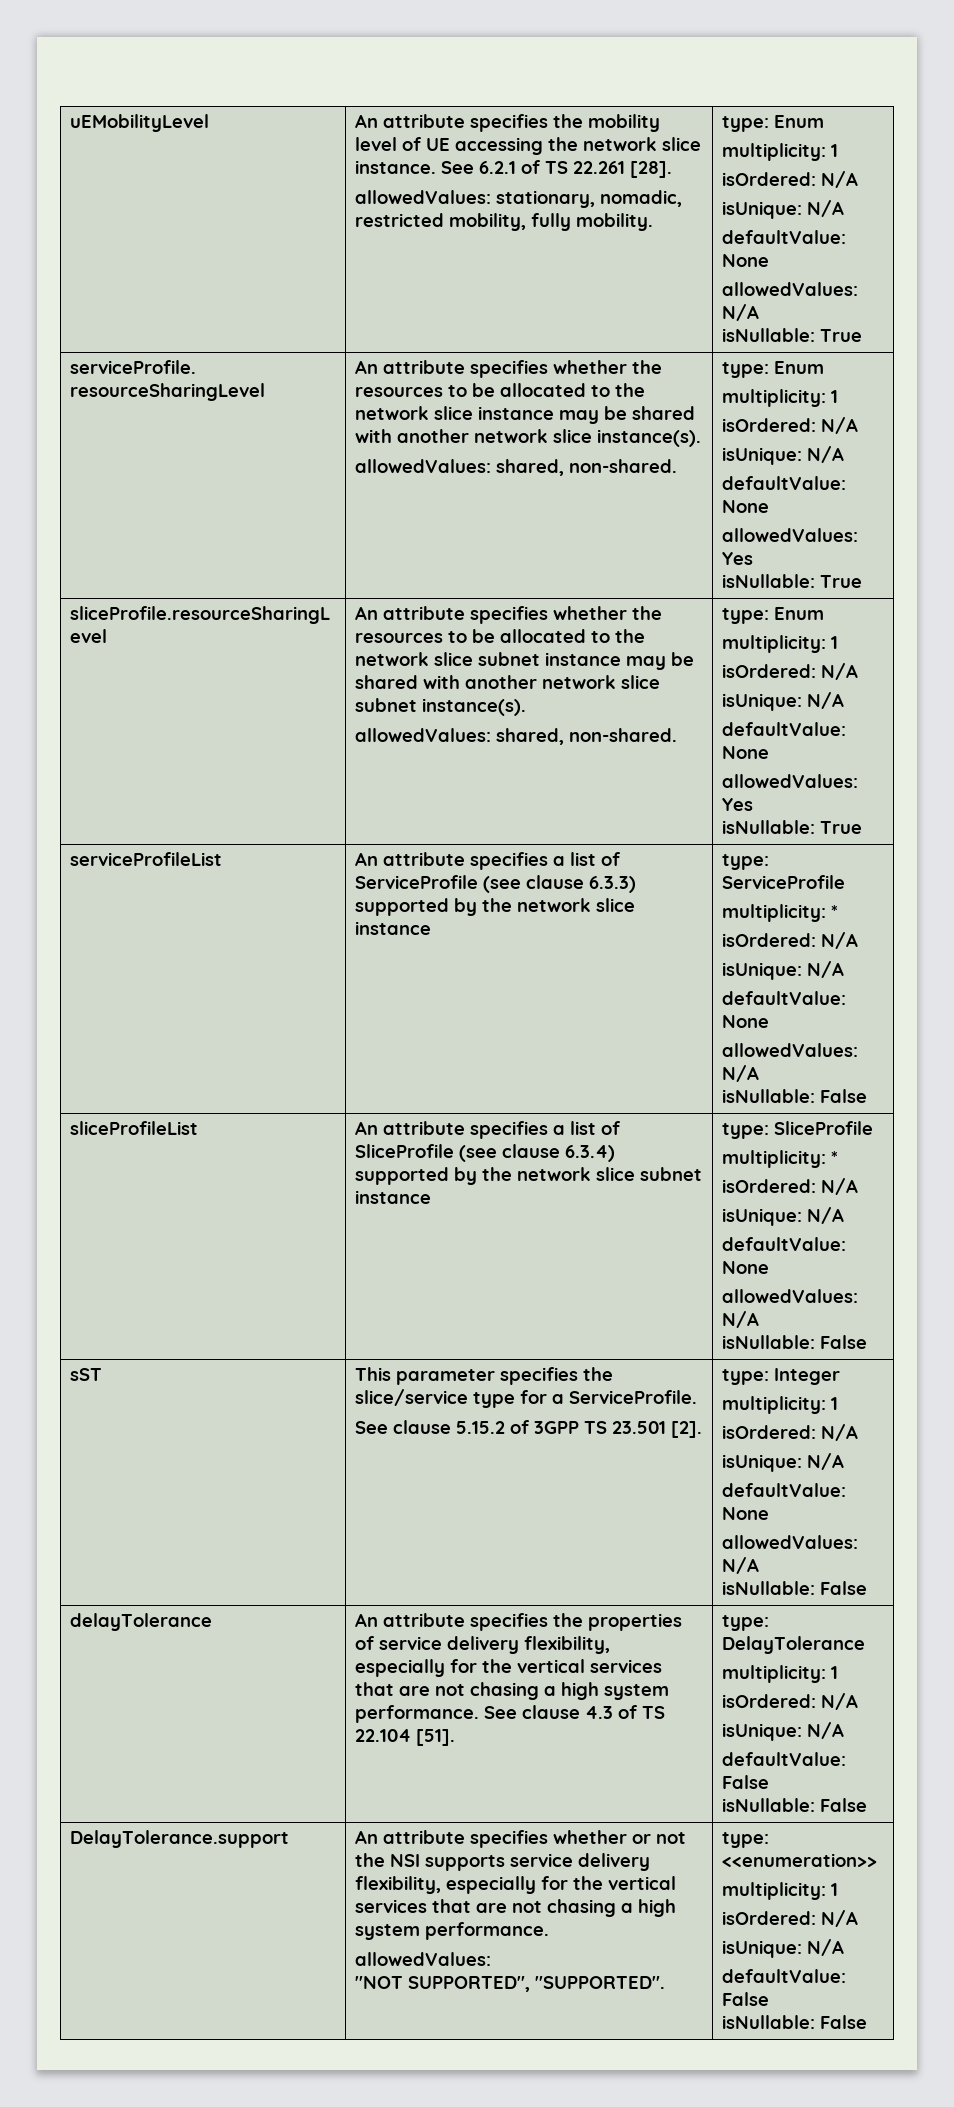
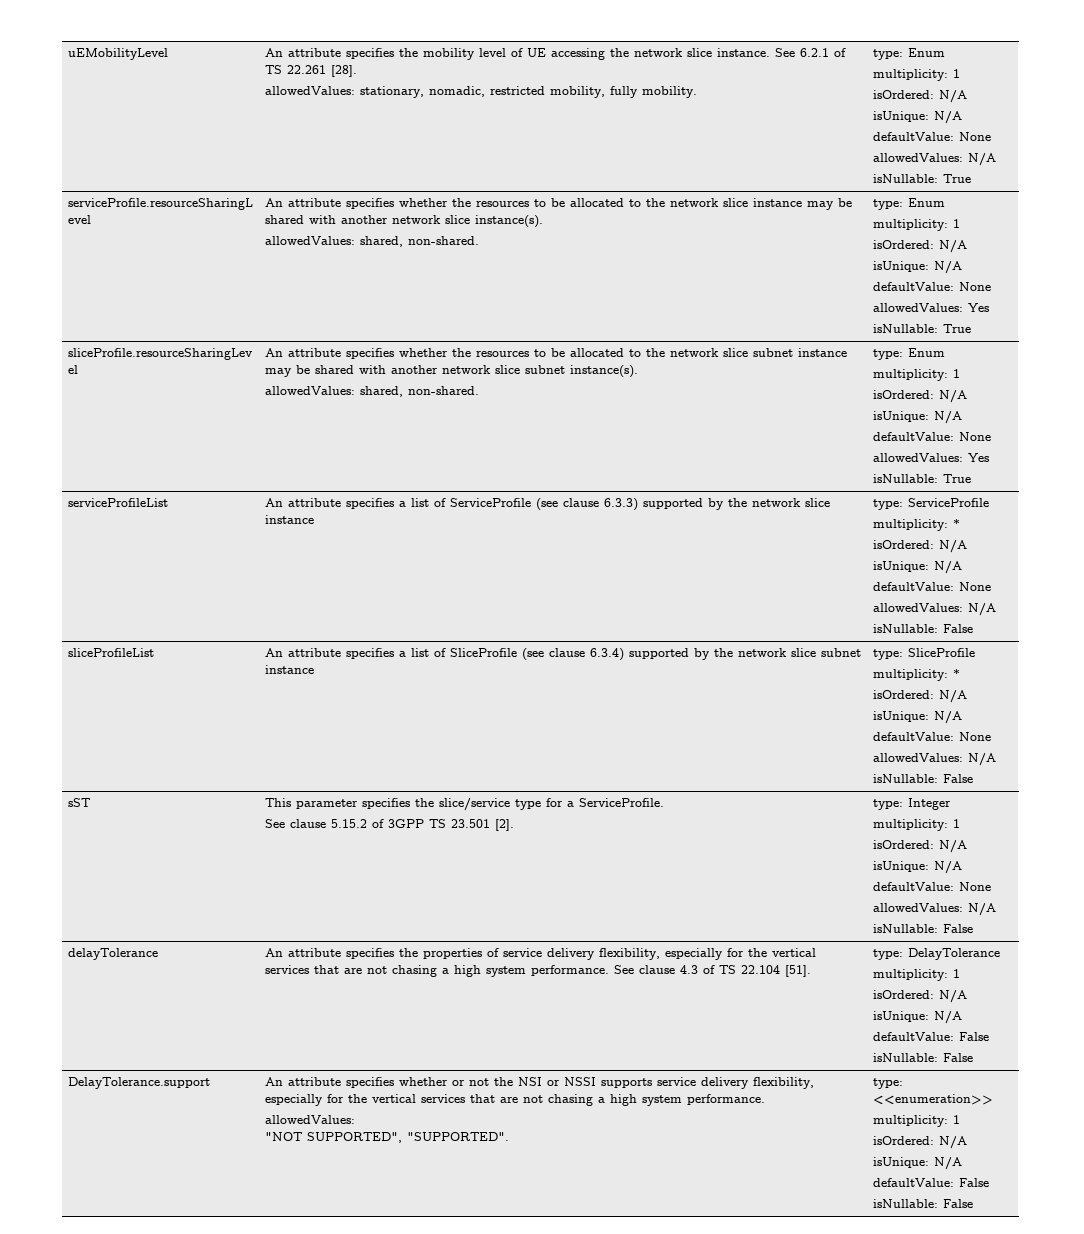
(421, 1860) none -> [547,1077,597,1086] or NSSI

